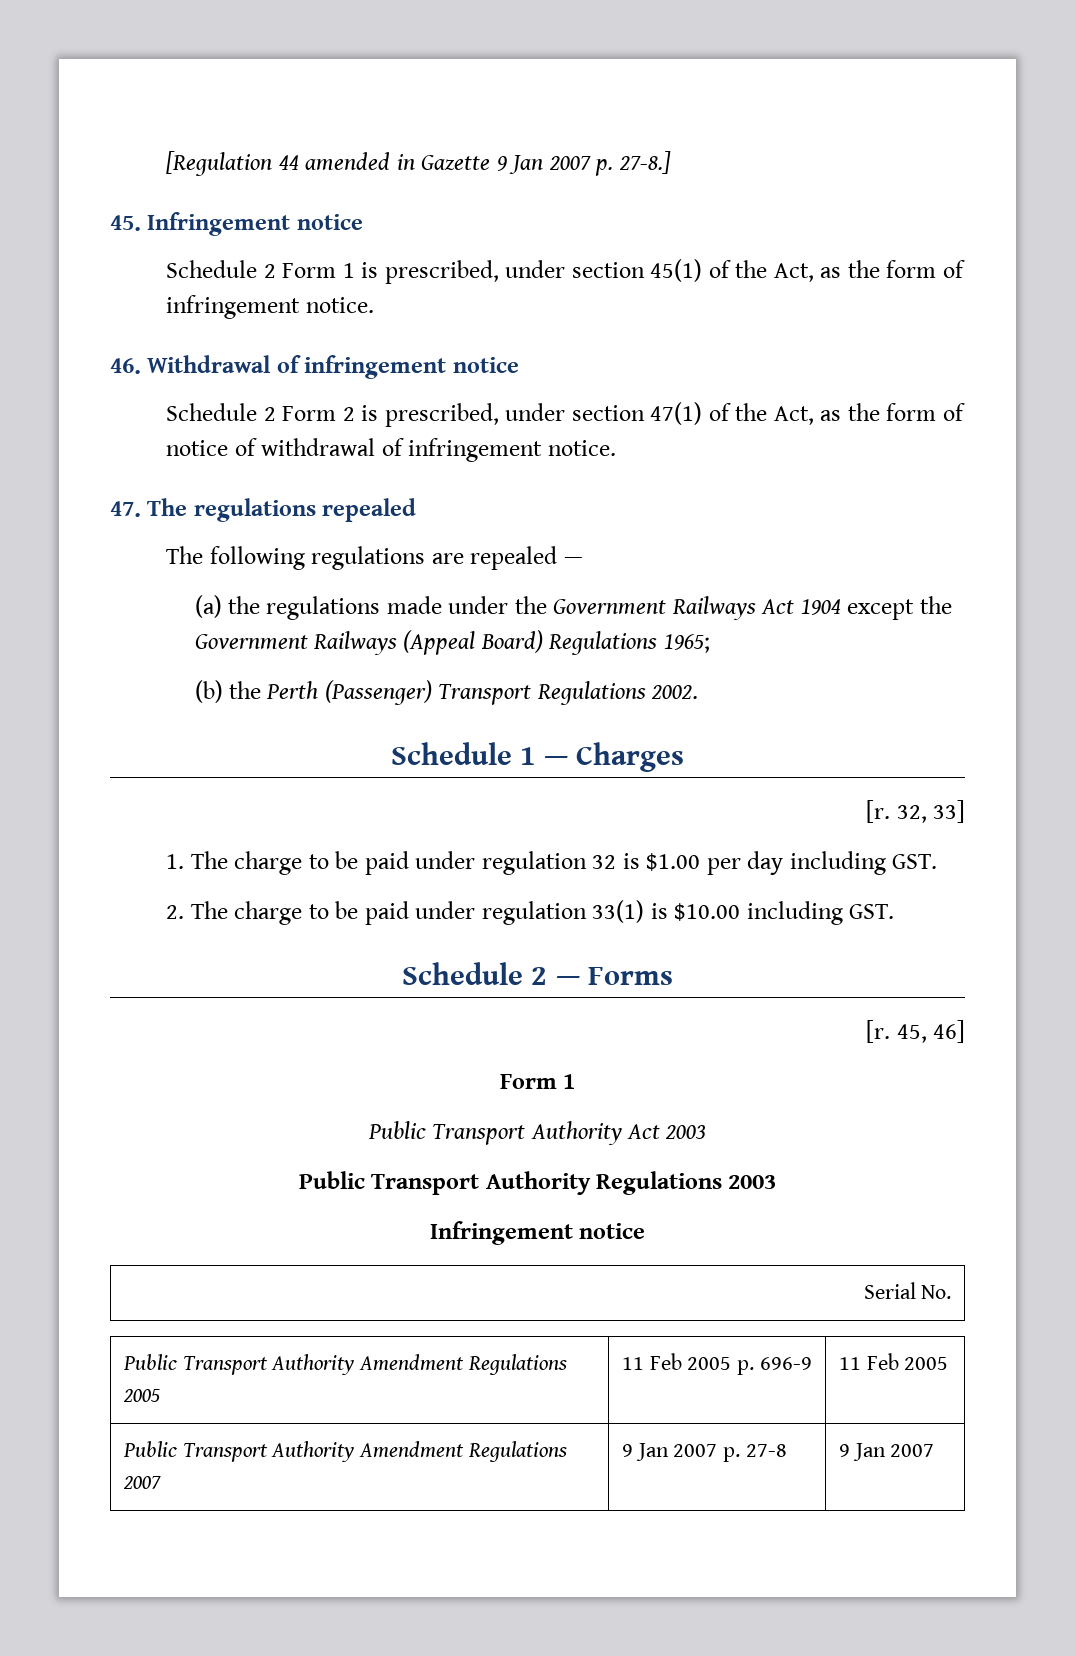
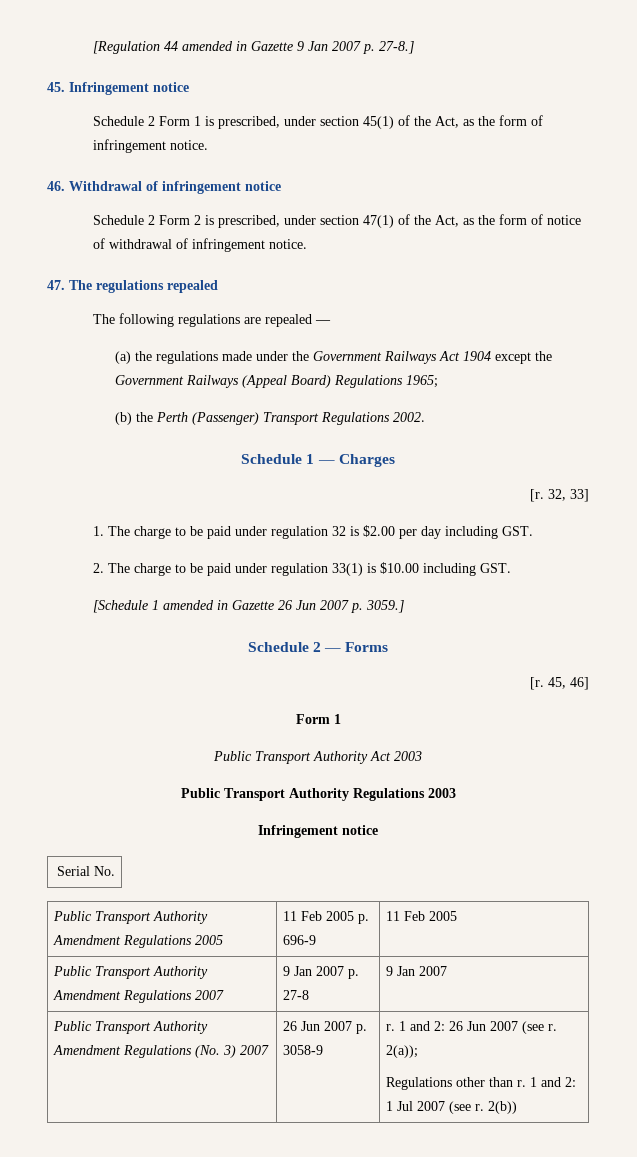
[646,853,701,871] $1.00 -> [362,525,395,537] $2.00
(895, 911) none -> [92,600,404,613] // [Schedule 1 amended in Gazette 26 Jun 2007 p. 3059.]
(935, 1450) none -> [53,1021,209,1034] [53,1045,270,1058] [283,1021,368,1034] [283,1045,324,1055] [386,1021,558,1034] [386,1045,419,1058] [386,1077,577,1090] [386,1101,518,1114] // Public Transport Authority Amendment Regulations (No. 3) 2007 | 26 Jun 2007 p. 3058-9 | r. 1 and 2: 26 Jun 2007 (see r. 2(a)); // Regulations other than r. 1 and 2: 1 Jul 2007 (see r. 2(b))

